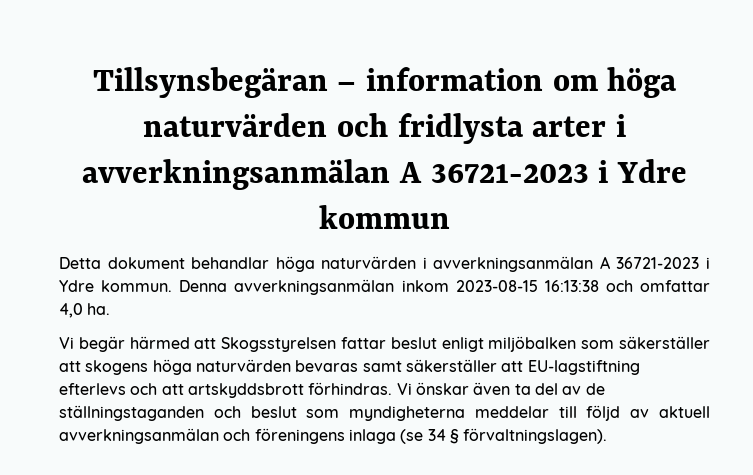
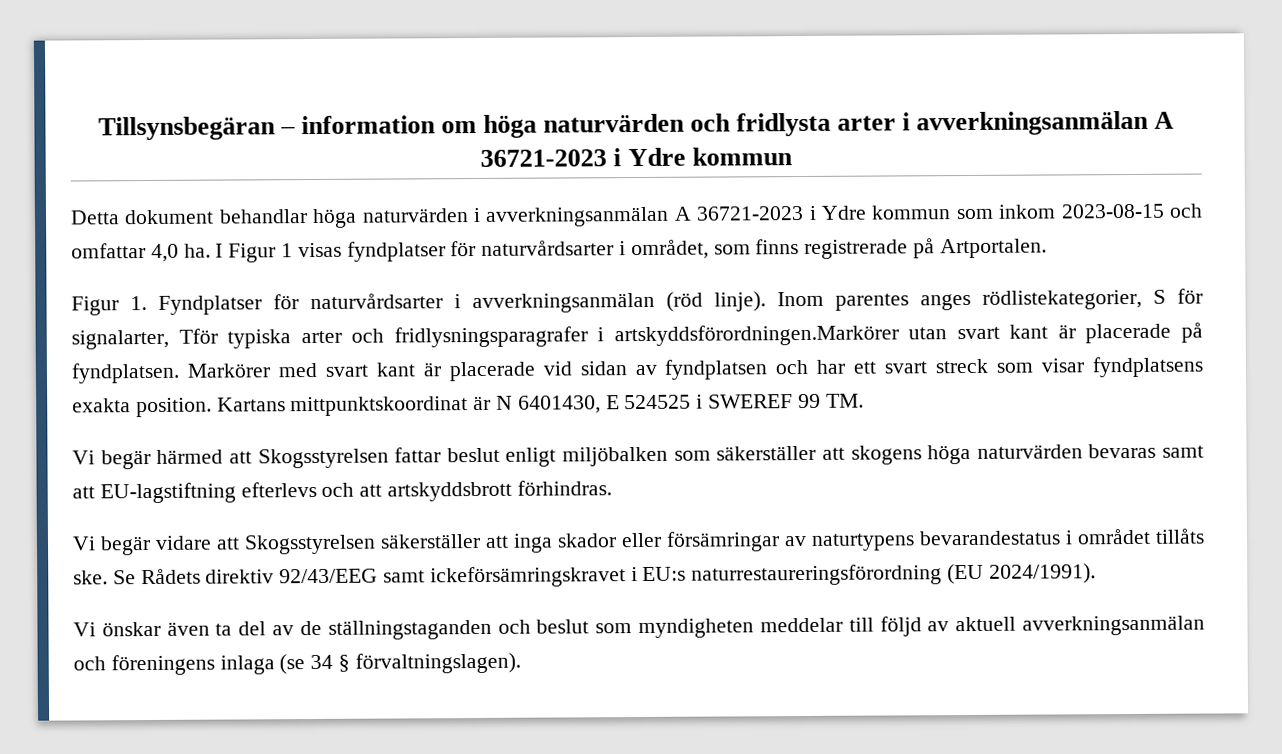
[101,279,395,295] kommun. Denna avverkningsanmälan -> [871,205,994,220] kommun som
[544,280,599,292] 16:13:38 -> (1165, 211) none
(111, 309) none -> [215,238,1047,263] [71,288,1203,316] [71,322,1203,350] [71,356,1205,384] [72,393,864,418] I Figur 1 visas fyndplatser för naturvårdsarter i området, som finns registrerade på Artportalen. // Figur 1. Fyndplatser för naturvårdsarter i avverkningsanmälan (röd linje). Inom parentes anges rödlistekategorier, S för signalarter, Tför typiska arter och fridlysningsparagrafer i artskyddsförordningen.Markörer utan svart kant är placerade på fyndplatsen. Markörer med svart kant är placerade vid sidan av fyndplatsen och har ett svart streck som visar fyndplatsens exakta position. Kartans mittpunktskoordinat är N 6401430, E 524525 i SWEREF 99 TM.
[405,359,497,372] säkerställer -> (1204, 451) none
(393, 388) none -> [72,528,1205,556] [73,563,1096,588] // Vi begär vidare att Skogsstyrelsen säkerställer att inga skador eller försämringar av naturtypens bevarandestatus i området tillåts ske. Se Rådets direktiv 92/43/EEG samt ickeförsämringskravet i EU:s naturrestaureringsförordning (EU 2024/1991). //
[349,406,466,421] myndigheterna -> [638,618,755,639] myndigheten

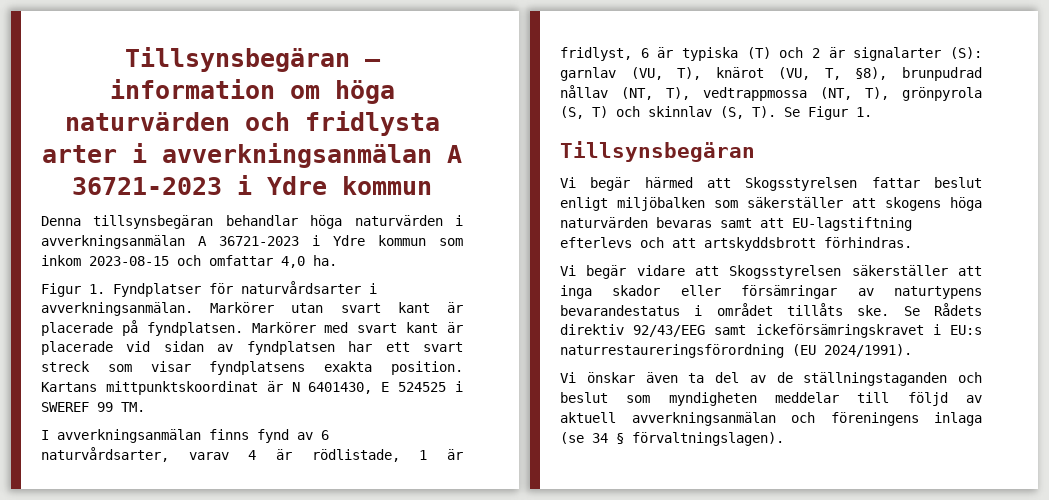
[70,209,215,225] Detta dokument -> [41,215,214,229] Denna tillsynsbegäran
[215,238,1047,263] I Figur 1 visas fyndplatser för naturvårdsarter i området, som finns registrerade på Artportalen. -> (337, 260) none
[472,288,1203,314] [71,324,899,350] avverkningsanmälan (röd linje). Inom parentes anges rödlistekategorier, S för signalarter, Tför typiska arter och fridlysningsparagrafer i artskyddsförordningen.Markörer -> [41,302,275,316] avverkningsanmälan. Markörer
[775,359,809,375] och -> (335, 348) none
(864, 400) none -> [41,429,329,443] [41,447,463,462] [560,47,982,61] [560,67,982,81] [560,85,982,101] [560,106,872,120] [560,141,755,162] // I avverkningsanmälan finns fynd av 6 naturvårdsarter, varav 4 är rödlistade, 1 är fridlyst, 6 är typiska (T) och 2 är signalarter (S): garnlav (VU, T), knärot (VU, T, §8), brunpudrad nållav (NT, T), vedtrappmossa (NT, T), grönpyrola (S, T) och skinnlav (S, T). Se Figur 1. // Tillsynsbegäran

